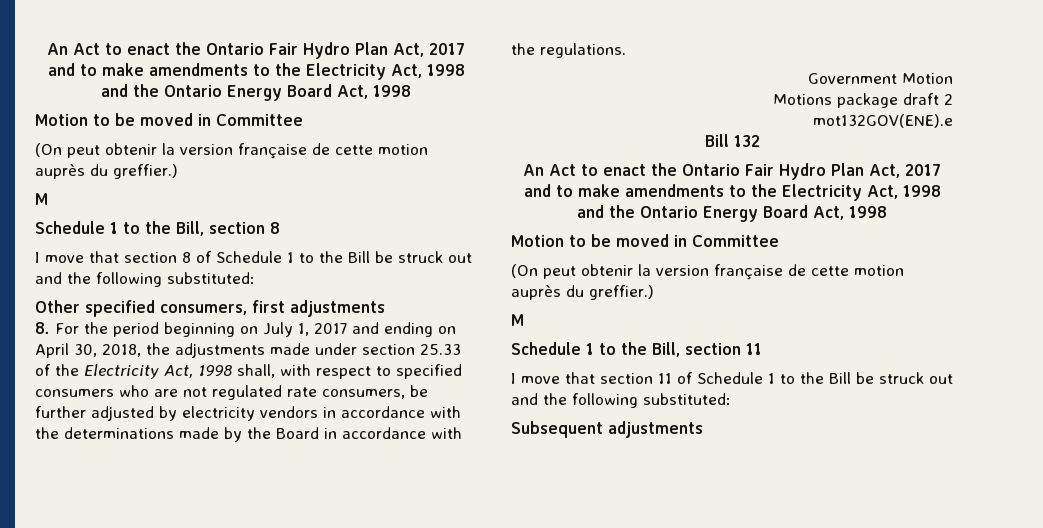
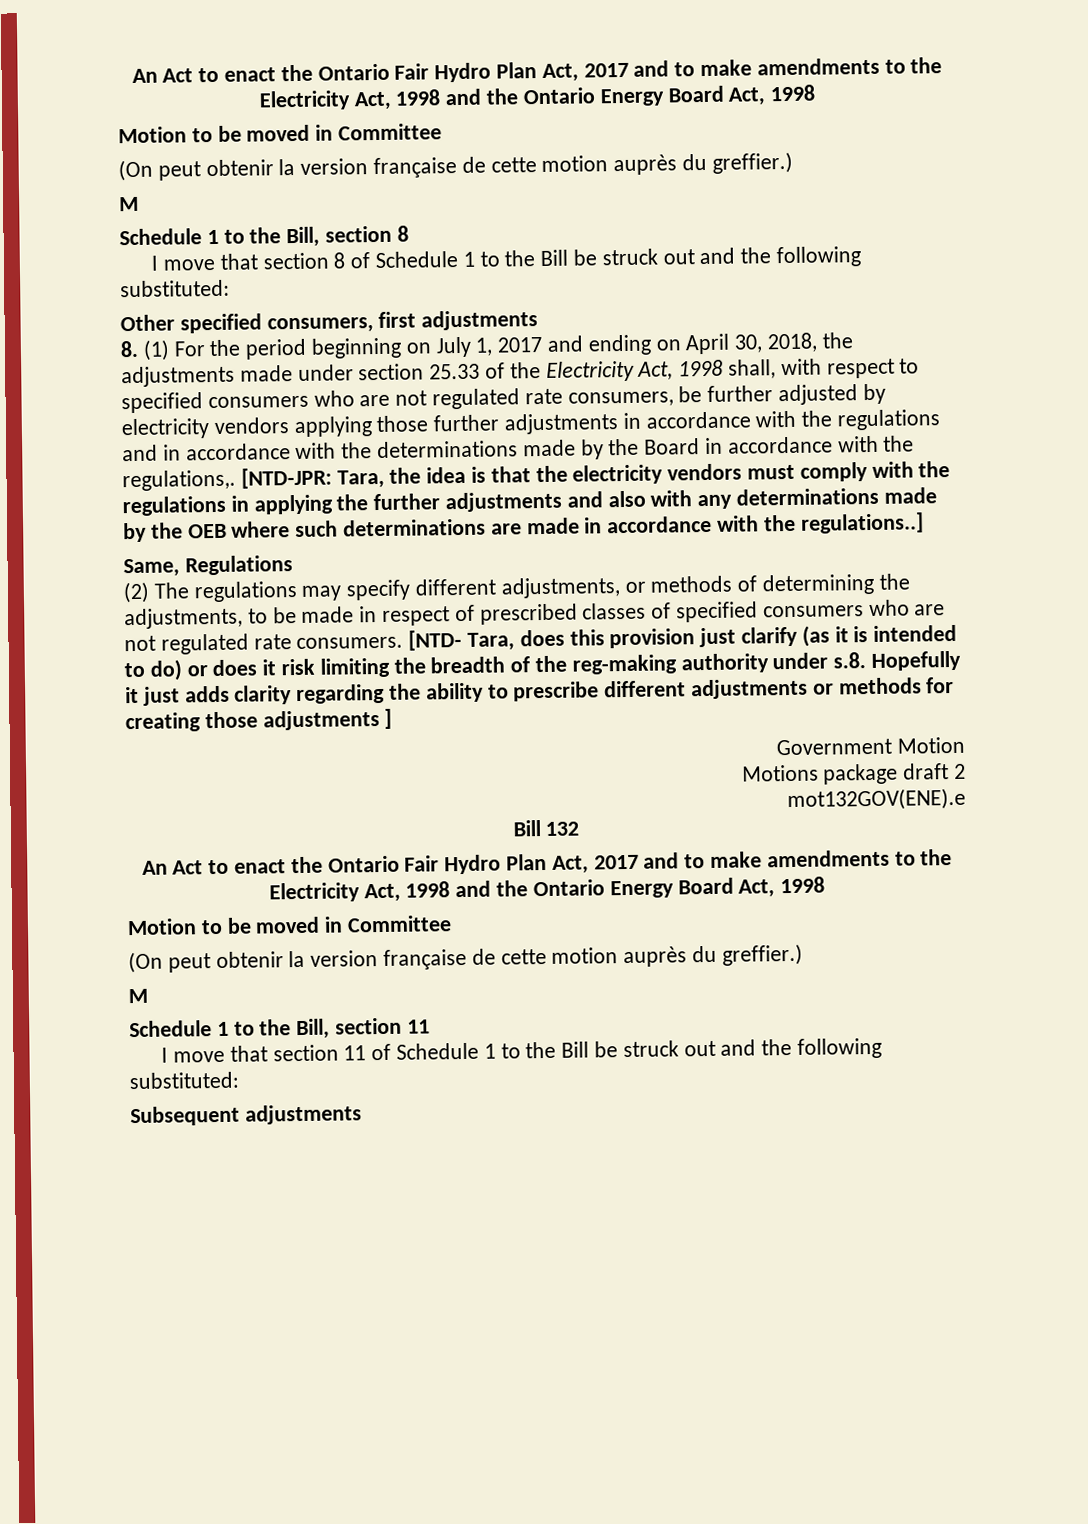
(50, 328) none -> [142,339,170,361] (1)
(318, 412) none -> [293,409,941,438] [122,444,158,462] applying those further adjustments in accordance with the regulations and
[540,43,626,58] regulations. -> [122,461,951,492] [122,487,937,517] [123,512,924,543] [123,555,293,578] [123,573,910,604] [124,599,946,630] [124,624,958,655] [124,650,962,681] [125,676,955,706] [125,708,393,733] regulations,. [NTD-JPR: Tara, the idea is that the electricity vendors must comply with the regulations in applying the further adjustments and also with any determinations made by the OEB where such determinations are made in accordance with the regulations..] // Same, Regulations // (2) The regulations may specify different adjustments, or methods of determining the adjustments, to be made in respect of prescribed classes of specified consumers who are not regulated rate consumers. [NTD- Tara, does this provision just clarify (as it is intended to do) or does it risk limiting the breadth of the reg-making authority under s.8. Hopefully it just adds clarity regarding the ability to prescribe different adjustments or methods for creating those adjustments ]

